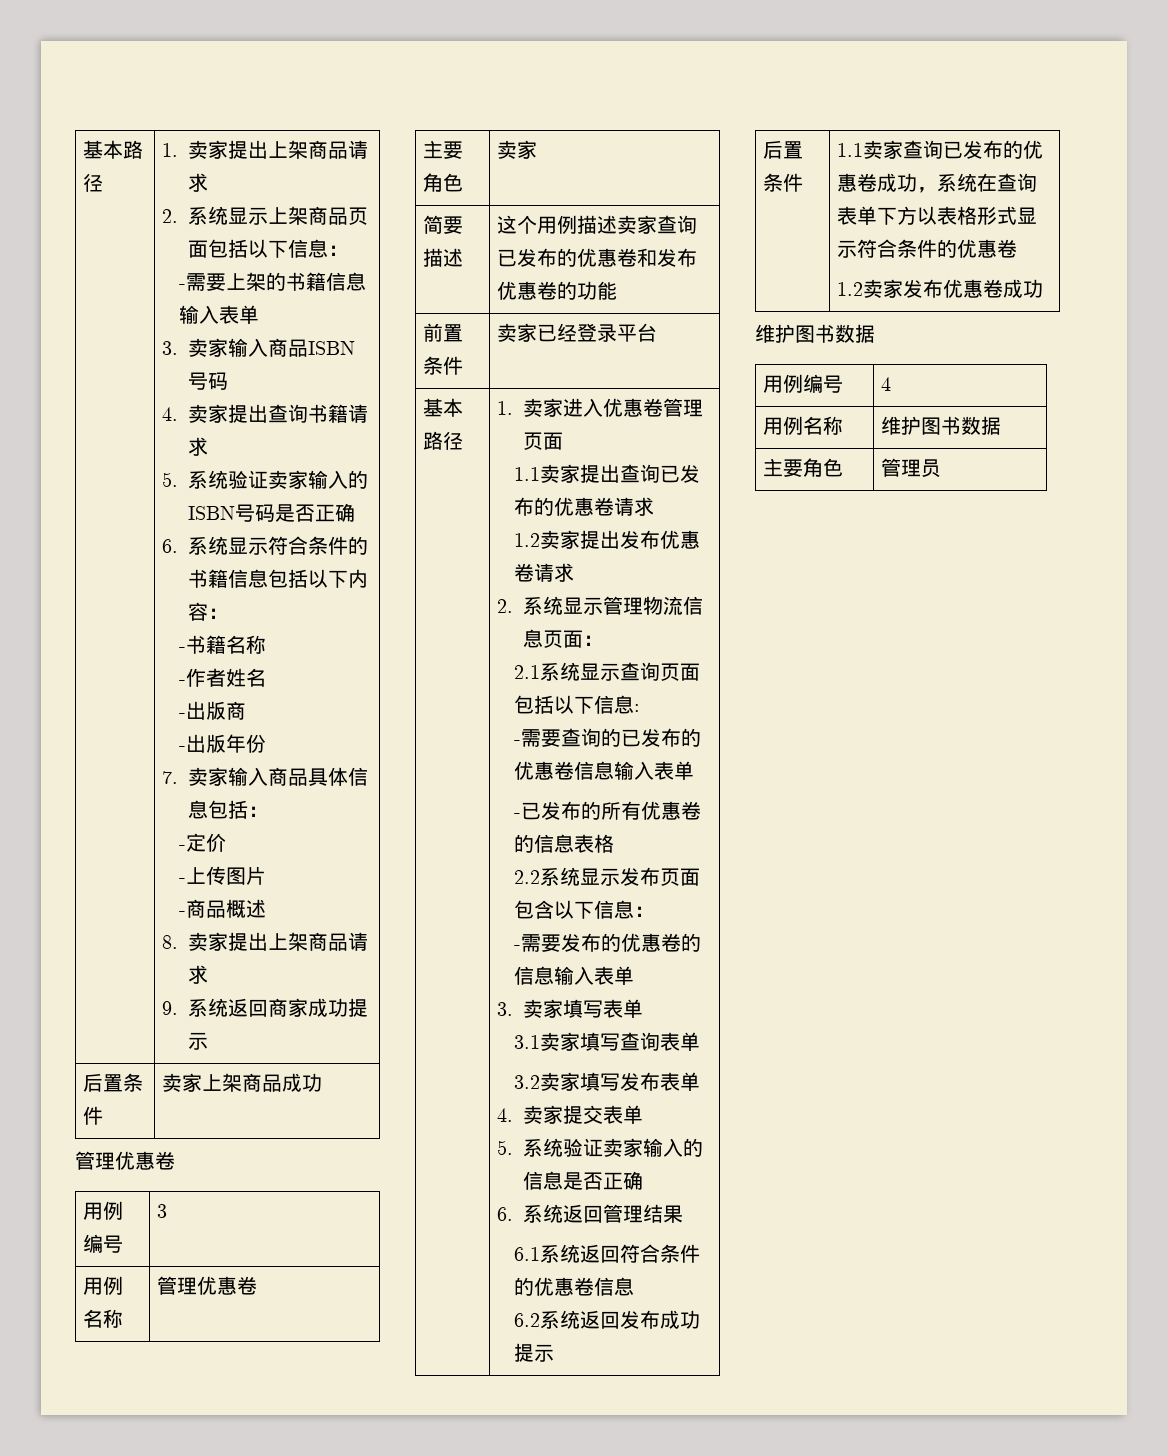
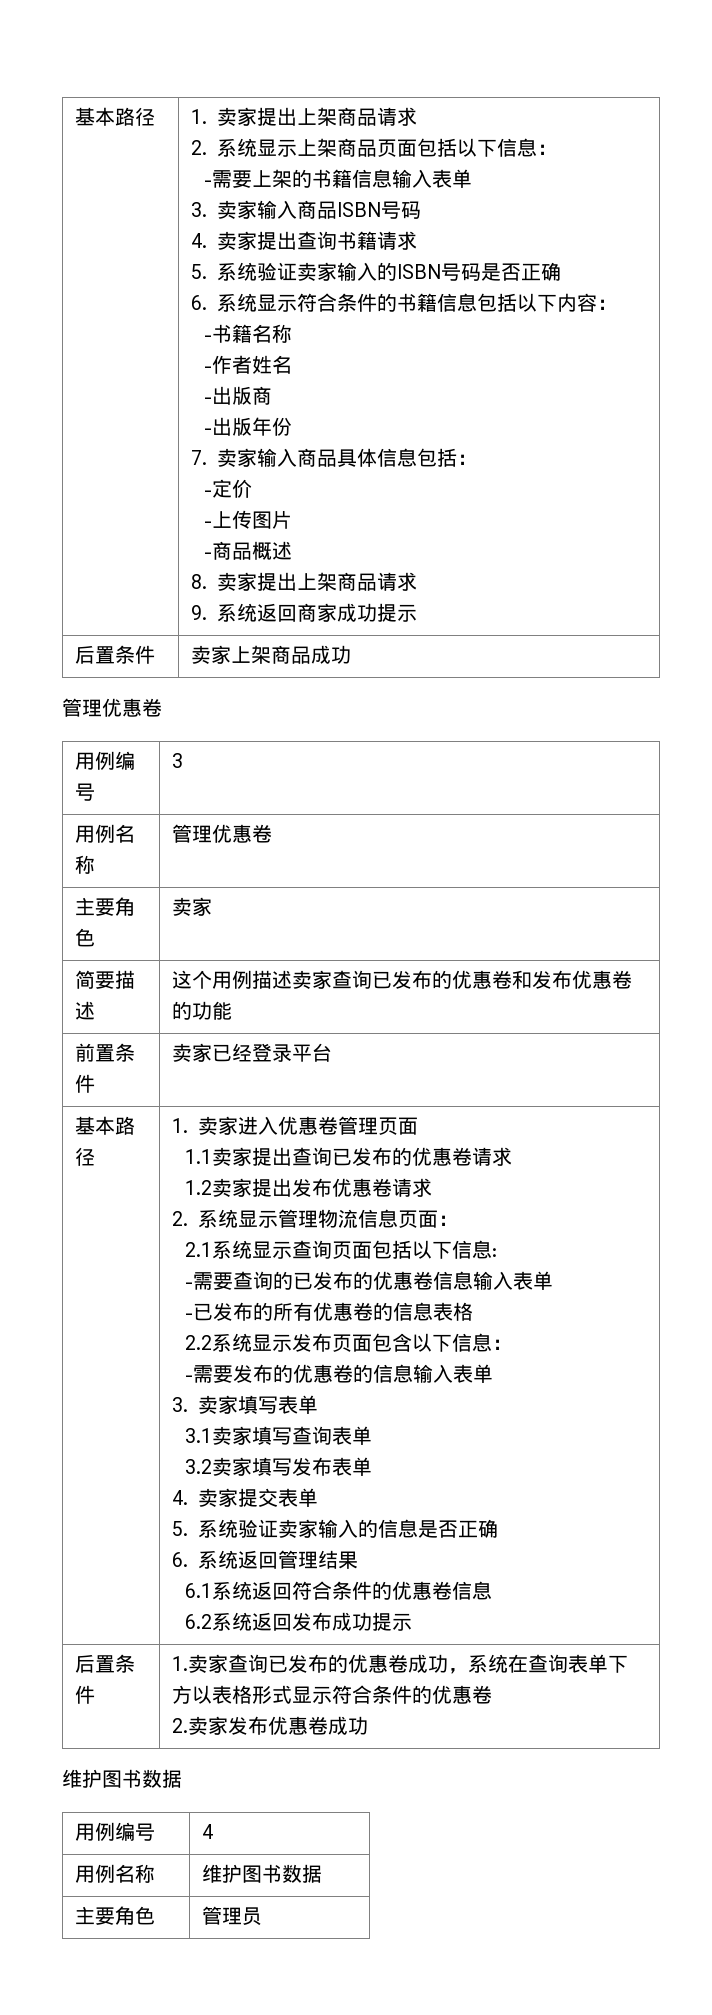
[837,143,864,157] 1.1 -> [171,1656,188,1671] 1.
[837,282,864,296] 1.2 -> [171,1718,188,1733] 2.

